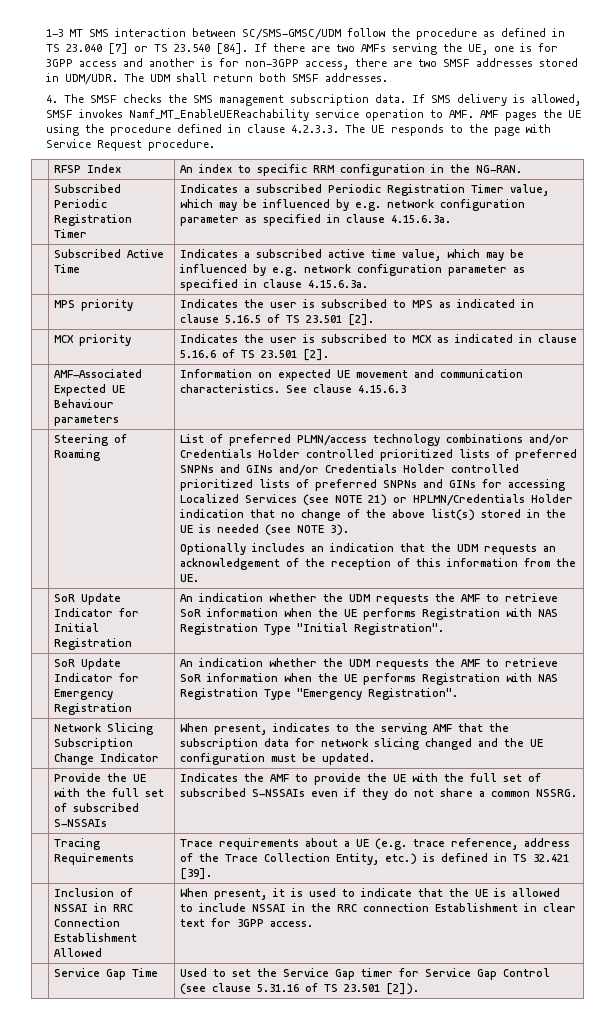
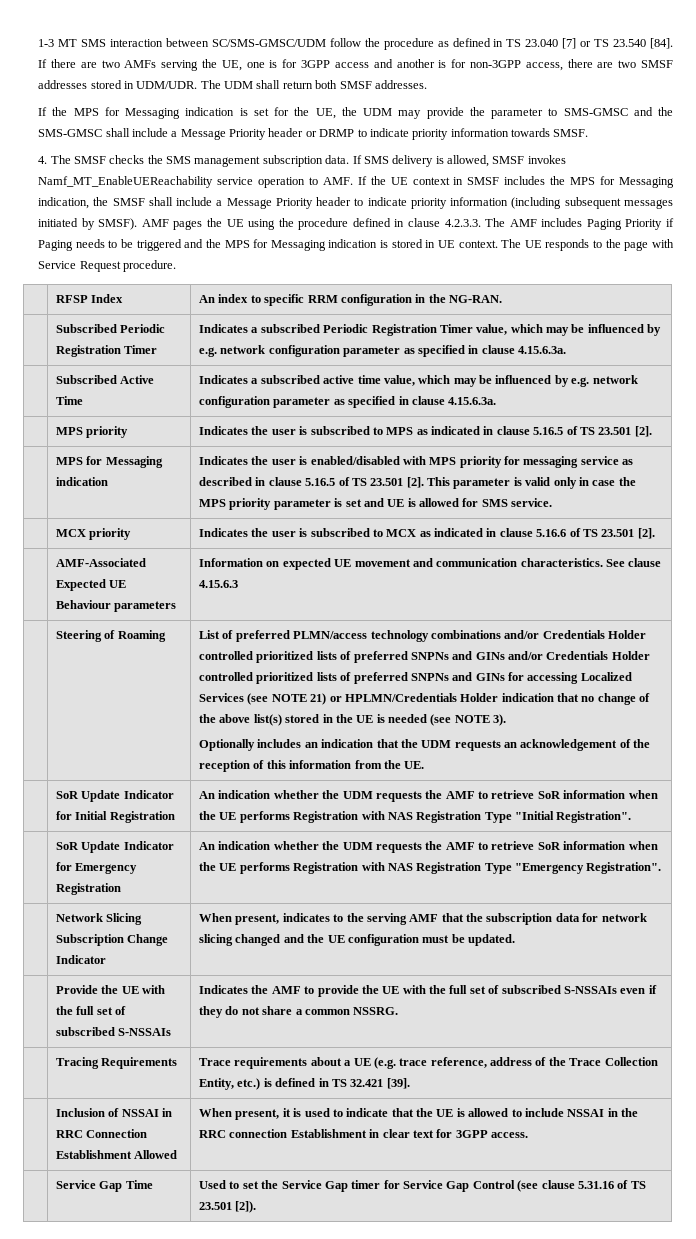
(388, 77) none -> [38,107,673,119] [38,128,589,140] // If the MPS for Messaging indication is set for the UE, the UDM may provide the parameter to SMS-GMSC and the SMS-GMSC shall include a Message Priority header or DRMP to indicate priority information towards SMSF.
(474, 114) none -> [357,176,675,188] [38,197,674,209] [38,218,138,230] If the UE context in SMSF includes the MPS for Messaging indication, the SMSF shall include a Message Priority header to indicate priority information (including subsequent messages initiated by SMSF).
(365, 128) none -> [509,218,675,230] [38,239,522,251] AMF includes Paging Priority if Paging needs to be triggered and the MPS for Messaging indication is stored in UE context. The
(375, 320) none -> [56,456,163,468] [56,477,109,486] [199,456,634,468] [199,477,636,489] [199,498,553,510] // | MPS for Messaging indication | Indicates the user is enabled/disabled with MPS priority for messaging service as described in clause 5.16.5 of TS 23.501 [2]. This parameter is valid only in case the MPS priority parameter is set and UE is allowed for SMS service.

